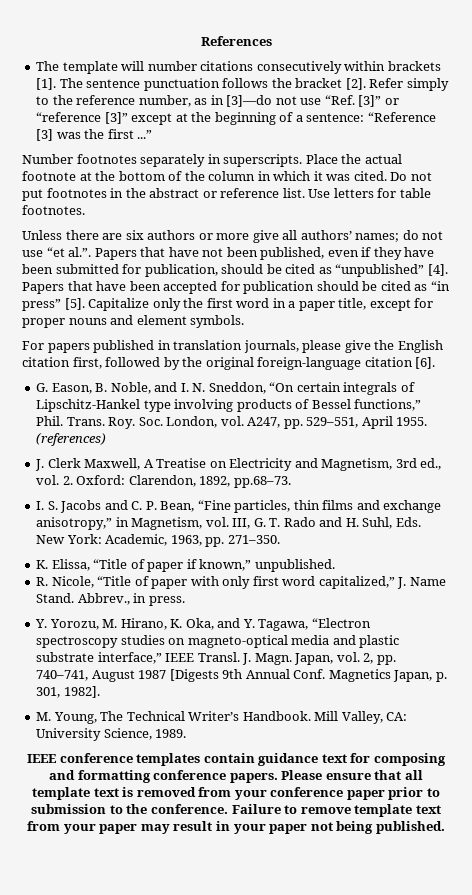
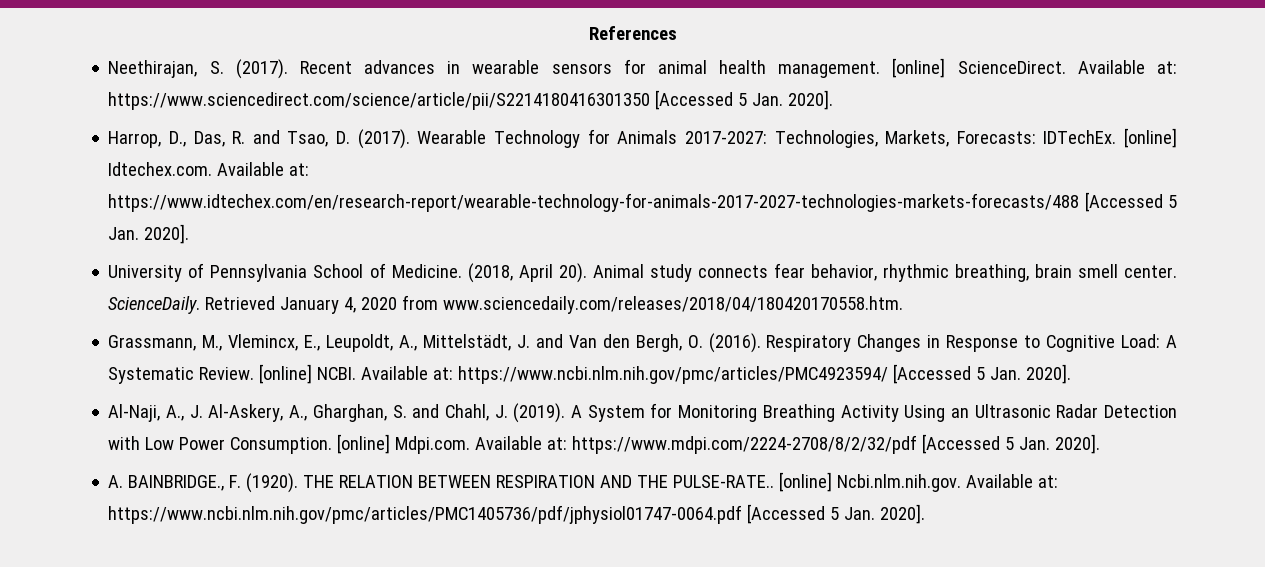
[36,61,441,74] [36,78,449,91] [36,95,399,107] [36,112,436,125] [36,129,153,141] [22,154,402,167] [22,171,432,181] [22,188,431,201] [22,205,85,215] [22,230,444,243] [22,247,435,260] [22,264,448,277] [22,281,450,294] [22,298,434,311] [22,315,245,328] [22,340,443,353] [22,357,436,370] [36,382,415,395] [36,399,422,412] [36,416,428,429] [36,433,107,446] [35,458,442,471] [36,475,291,488] [36,500,442,513] [36,517,421,530] [36,534,280,547] [36,559,335,572] [36,576,446,589] [36,593,185,606] [35,618,371,631] [36,635,400,648] [36,652,396,665] [36,669,447,682] [36,686,100,698] [36,711,408,724] [36,728,187,741] [27,753,446,766] [49,770,423,783] [32,787,440,800] [31,804,441,817] [27,821,445,834] The template will number citations consecutively within brackets [1]. The sentence punctuation follows the bracket [2]. Refer simply to the reference number, as in [3]—do not use “Ref. [3]” or “reference [3]” except at the beginning of a sentence: “Reference [3] was the first ...” // Number footnotes separately in superscripts. Place the actual footnote at the bottom of the column in which it was cited. Do not put footnotes in the abstract or reference list. Use letters for table footnotes. // Unless there are six authors or more give all authors’ names; do not use “et al.”. Papers that have not been published, even if they have been submitted for publication, should be cited as “unpublished” [4]. Papers that have been accepted for publication should be cited as “in press” [5]. Capitalize only the first word in a paper title, except for proper nouns and element symbols. // For papers published in translation journals, please give the English citation first, followed by the original foreign-language citation [6]. // G. Eason, B. Noble, and I. N. Sneddon, “On certain integrals of Lipschitz-Hankel type involving products of Bessel functions,” Phil. Trans. Roy. Soc. London, vol. A247, pp. 529–551, April 1955. (references) // J. Clerk Maxwell, A Treatise on Electricity and Magnetism, 3rd ed., vol. 2. Oxford: Clarendon, 1892, pp.68–73. // I. S. Jacobs and C. P. Bean, “Fine particles, thin films and exchange anisotropy,” in Magnetism, vol. III, G. T. Rado and H. Suhl, Eds. New York: Academic, 1963, pp. 271–350. // K. Elissa, “Title of paper if known,” unpublished. // R. Nicole, “Title of paper with only first word capitalized,” J. Name Stand. Abbrev., in press. // Y. Yorozu, M. Hirano, K. Oka, and Y. Tagawa, “Electron spectroscopy studies on magneto-optical media and plastic substrate interface,” IEEE Transl. J. Magn. Japan, vol. 2, pp. 740–741, August 1987 [Digests 9th Annual Conf. Magnetics Japan, p. 301, 1982]. // M. Young, The Technical Writer’s Handbook. Mill Valley, CA: University Science, 1989. // IEEE conference templates contain guidance text for composing and formatting conference papers. Please ensure that all template text is removed from your conference paper prior to submission to the conference. Failure to remove template text from your paper may result in your paper not being published. -> [108,58,1177,79] [108,90,834,110] [108,128,1177,149] [108,162,310,176] [108,192,1178,212] [108,224,190,244] [108,263,1178,283] [108,295,904,314] [108,333,1178,353] [108,364,1072,384] [108,403,1177,423] [108,434,1101,454] [108,472,1059,493] [108,504,926,524] Neethirajan, S. (2017). Recent advances in wearable sensors for animal health management. [online] ScienceDirect. Available at: https://www.sciencedirect.com/science/article/pii/S2214180416301350 [Accessed 5 Jan. 2020]. // Harrop, D., Das, R. and Tsao, D. (2017). Wearable Technology for Animals 2017-2027: Technologies, Markets, Forecasts: IDTechEx. [online] Idtechex.com. Available at: https://www.idtechex.com/en/research-report/wearable-technology-for-animals-2017-2027-technologies-markets-forecasts/488 [Accessed 5 Jan. 2020]. // University of Pennsylvania School of Medicine. (2018, April 20). Animal study connects fear behavior, rhythmic breathing, brain smell center. ScienceDaily. Retrieved January 4, 2020 from www.sciencedaily.com/releases/2018/04/180420170558.htm. // Grassmann, M., Vlemincx, E., Leupoldt, A., Mittelstädt, J. and Van den Bergh, O. (2016). Respiratory Changes in Response to Cognitive Load: A Systematic Review. [online] NCBI. Available at: https://www.ncbi.nlm.nih.gov/pmc/articles/PMC4923594/ [Accessed 5 Jan. 2020]. // Al-Naji, A., J. Al-Askery, A., Gharghan, S. and Chahl, J. (2019). A System for Monitoring Breathing Activity Using an Ultrasonic Radar Detection with Low Power Consumption. [online] Mdpi.com. Available at: https://www.mdpi.com/2224-2708/8/2/32/pdf [Accessed 5 Jan. 2020]. // A. BAINBRIDGE., F. (1920). THE RELATION BETWEEN RESPIRATION AND THE PULSE-RATE.. [online] Ncbi.nlm.nih.gov. Available at: https://www.ncbi.nlm.nih.gov/pmc/articles/PMC1405736/pdf/jphysiol01747-0064.pdf [Accessed 5 Jan. 2020].

